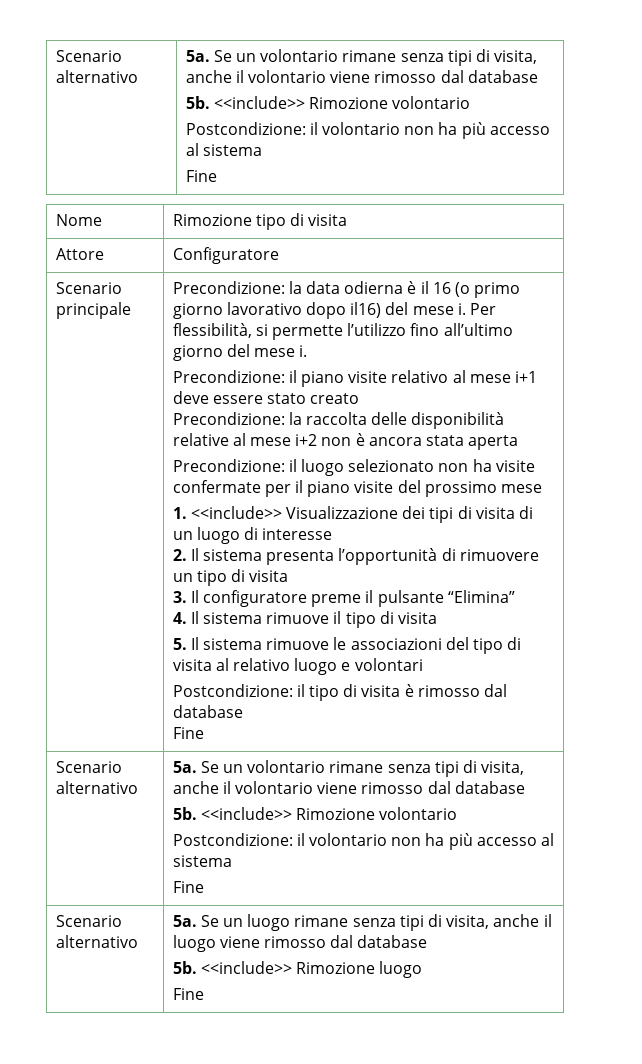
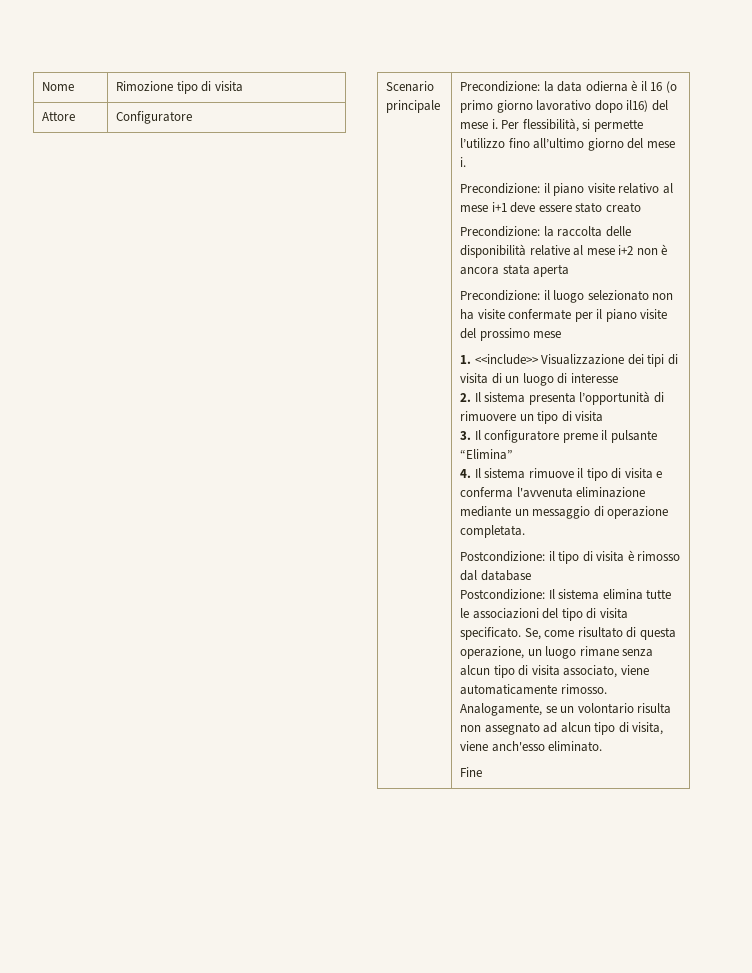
[55,50,122,62] [55,70,138,83] [185,49,538,66] [185,70,538,83] [185,96,471,109] [185,122,550,139] [185,143,262,156] [185,170,217,182] Scenario alternativo | 5a. Se un volontario rimane senza tipi di visita, anche il volontario viene rimosso dal database // 5b. <<include>> Rimozione volontario // Postcondizione: il volontario non ha più accesso al sistema // Fine // -> (42, 86) none
[172,637,522,654] [172,658,423,675] // 5. Il sistema rimuove le associazioni del tipo di visita al relativo luogo e volontari -> [656,471,663,478] [460,487,646,498] [460,506,669,519] [460,525,526,538] e conferma l'avvenuta eliminazione mediante un messaggio di operazione completata.
[172,727,204,739] [55,761,122,773] [55,781,138,794] [172,760,525,777] [172,781,525,794] [172,807,458,820] [172,833,554,850] [172,855,232,867] [172,881,204,893] [55,915,122,927] [55,935,138,948] [172,914,552,931] [172,935,428,952] [172,961,423,978] Fine // Scenario alternativo | 5a. Se un volontario rimane senza tipi di visita, anche il volontario viene rimosso dal database // 5b. <<include>> Rimozione volontario // Postcondizione: il volontario non ha più accesso al sistema // Fine // Scenario alternativo | 5a. Se un luogo rimane senza tipi di visita, anche il luogo viene rimosso dal database // 5b. <<include>> Rimozione luogo -> [460,589,672,600] [460,608,628,621] [460,627,676,640] [460,646,654,659] [460,665,649,678] [460,684,607,695] [460,703,672,716] [460,722,664,735] [460,741,603,752] Postcondizione: Il sistema elimina tutte le associazioni del tipo di visita specificato. Se, come risultato di questa operazione, un luogo rimane senza alcun tipo di visita associato, viene automaticamente rimosso. Analogamente, se un volontario risulta non assegnato ad alcun tipo di visita, viene anch'esso eliminato.

